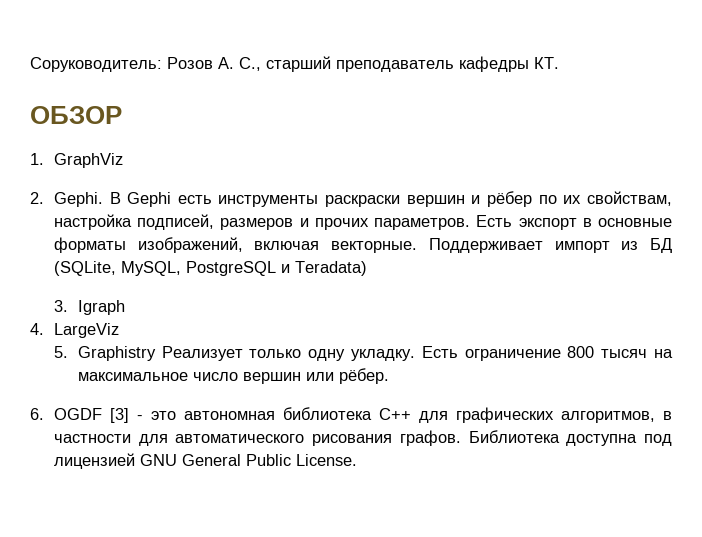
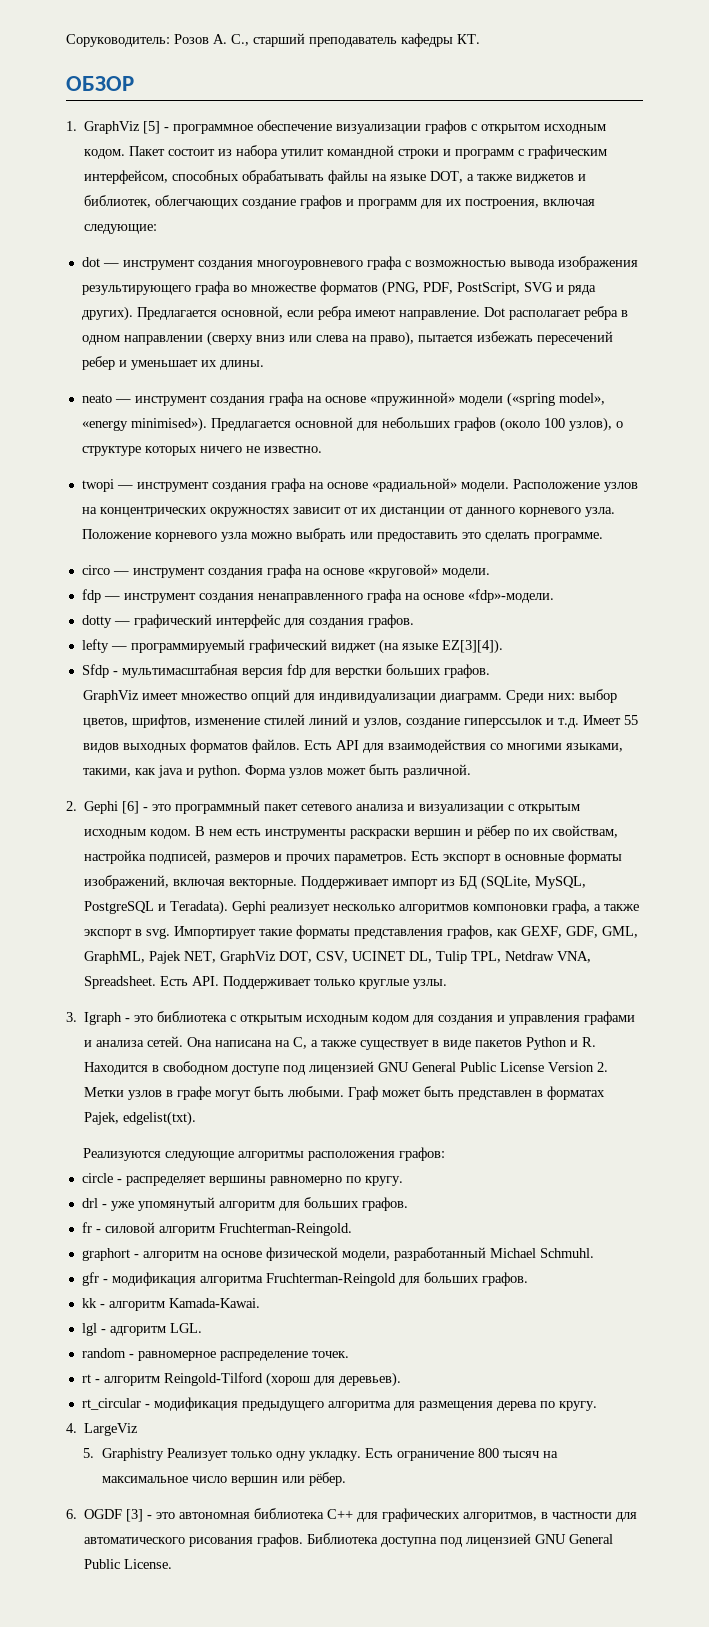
[30,192,172,207] // 2. Gephi. В Gephi -> [143,120,607,134] [84,145,608,159] [84,170,587,184] [84,195,596,209] [84,224,158,234] [81,256,638,270] [81,281,596,296] [81,306,628,321] [81,331,613,346] [81,356,264,370] [81,392,605,407] [81,417,623,432] [81,446,322,456] [81,478,638,492] [81,507,615,517] [81,528,603,542] [81,564,490,578] [81,589,554,603] [81,614,414,628] [81,639,503,654] [81,664,490,678] [83,689,618,703] [83,714,639,728] [83,739,624,753] [83,764,472,778] [66,800,581,814] [84,826,233,839] [5] - программное обеспечение визуализации графов с открытом исходным кодом. Пакет состоит из набора утилит командной строки и программ с графическим интерфейсом, способных обрабатывать файлы на языке DOT, а также виджетов и библиотек, облегчающих создание графов и программ для их построения, включая следующие: // dot — инструмент создания многоуровневого графа с возможностью вывода изображения результирующего графа во множестве форматов (PNG, PDF, PostScript, SVG и ряда других). Предлагается основной, если ребра имеют направление. Dot располагает ребра в одном направлении (сверху вниз или слева на право), пытается избежать пересечений ребер и уменьшает их длины. // neato — инструмент создания графа на основе «пружинной» модели («spring model», «energy minimised»). Предлагается основной для небольших графов (около 100 узлов), о структуре которых ничего не известно. // twopi — инструмент создания графа на основе «радиальной» модели. Расположение узлов на концентрических окружностях зависит от их дистанции от данного корневого узла. Положение корневого узла можно выбрать или предоставить это сделать программе. // circo — инструмент создания графа на основе «круговой» модели. // fdp — инструмент создания ненаправленного графа на основе «fdp»-модели. // dotty — графический интерфейс для создания графов. // lefty — программируемый графический виджет (на языке EZ[3][4]). // Sfdp - мультимасштабная версия fdp для верстки больших графов. // GraphViz имеет множество опций для индивидуализации диаграмм. Среди них: выбор цветов, шрифтов, изменение стилей линий и узлов, создание гиперссылок и т.д. Имеет 55 видов выходных форматов файлов. Есть API для взаимодействия со многими языками, такими, как java и python. Форма узлов может быть различной. // 2. Gephi [6] - это программный пакет сетевого анализа и визуализации с открытым исходным кодом. В нем
[294,261,367,276] [53,300,125,315] Teradata) // 3. Igraph -> [170,900,640,915] [84,925,639,939] [84,951,592,964] [84,976,448,989] [66,1011,636,1025] [84,1036,597,1050] [84,1061,609,1075] [84,1086,606,1100] [84,1111,197,1126] [83,1147,446,1161] [81,1173,403,1186] [81,1197,408,1211] [81,1222,352,1236] [81,1247,594,1261] [81,1272,528,1286] [81,1298,260,1311] [81,1323,202,1336] [81,1348,349,1361] [81,1372,401,1387] [81,1397,597,1411] Teradata). Gephi реализует несколько алгоритмов компоновки графа, а также экспорт в svg. Импортирует такие форматы представления графов, как GEXF, GDF, GML, GraphML, Pajek NET, GraphViz DOT, CSV, UCINET DL, Tulip TPL, Netdraw VNA, Spreadsheet. Есть API. Поддерживает только круглые узлы. // 3. Igraph - это библиотека с открытым исходным кодом для создания и управления графами и анализа сетей. Она написана на C, а также существует в виде пакетов Python и R. Находится в свободном доступе под лицензией GNU General Public License Version 2. Метки узлов в графе могут быть любыми. Граф может быть представлен в форматах Pajek, edgelist(txt). // Реализуются следующие алгоритмы расположения графов: // circle - распределяет вершины равномерно по кругу. // drl - уже упомянутый алгоритм для больших графов. // fr - силовой алгоритм Fruchterman-Reingold. // graphort - алгоритм на основе физической модели, разработанный Michael Schmuhl. // gfr - модификация алгоритма Fruchterman-Reingold для больших графов. // kk - алгоритм Kamada-Kawai. // lgl - адгоритм LGL. // random - равномерное распределение точек. // rt - алгоритм Reingold-Tilford (хорош для деревьев). // rt_circular - модификация предыдущего алгоритма для размещения дерева по кругу.

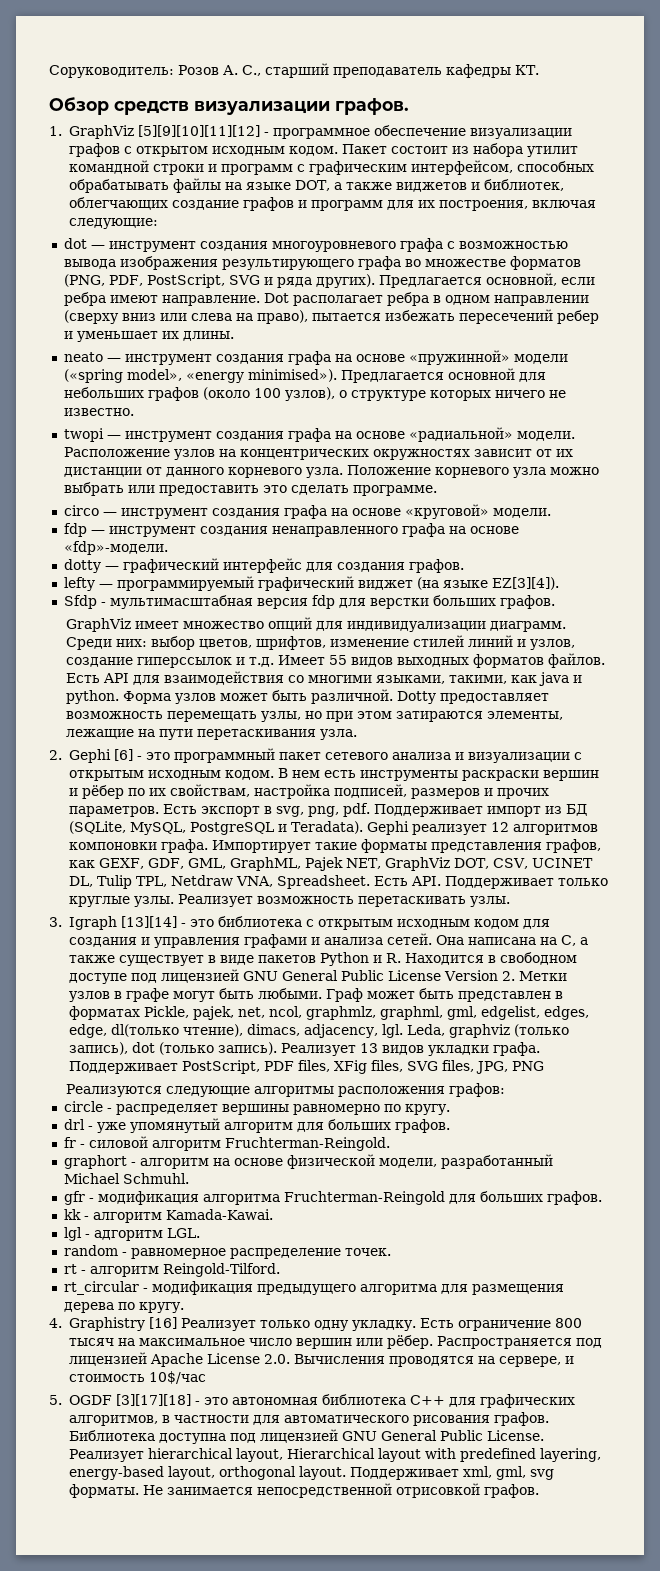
[66,76,134,91] ОБЗОР -> [49,97,409,115] Обзор средств визуализации графов.
[143,121,161,134] [5] -> [137,125,260,137] [5][9][10][11][12]
(472, 771) none -> [397,691,550,704] [66,711,564,722] [66,729,358,740] Dotty предоставляет возможность перемещать узлы, но при этом затираются элементы, лежащие на пути перетаскивания узла.
[505,850,623,864] [84,875,298,889] основные форматы изображений, включая векторные. -> [275,803,370,817] svg, png, pdf.
[333,904,396,911] несколько -> [490,822,509,832] 12
[552,900,640,914] [84,928,171,939] графа, а также экспорт в svg. -> [160,839,208,853] графа.
(448, 984) none -> [177,894,510,907] Реализует возможность перетаскивать узлы.
(123, 1018) none -> [120,916,177,928] [13][14]
[84,1111,197,1126] Pajek, edgelist(txt). -> [143,1006,589,1020] [68,1024,569,1038] [68,1042,540,1056] [68,1060,544,1074] Pickle, pajek, net, ncol, graphmlz, graphml, gml, edgelist, edges, edge, dl(только чтение), dimacs, adjacency, lgl. Leda, graphviz (только запись), dot (только запись). Реализует 13 видов укладки графа. Поддерживает PostScript, PDF files, XFig files, SVG files, JPG, PNG
[163,1372,401,1387] Reingold-Tilford (хорош для деревьев). -> [162,1263,280,1277] Reingold-Tilford.
[84,1423,139,1436] [83,1448,164,1461] LargeViz // 5. Graphistry -> [68,1317,177,1331] Graphistry [16]
[66,1509,144,1522] // 6. OGDF [3] -> [436,1336,602,1349] [68,1352,574,1367] [68,1371,206,1384] [49,1394,191,1406] Распространяется под лицензией Apache License 2.0. Вычисления проводятся на сервере, и стоимость 10$/час // 5. OGDF [3][17][18]
(173, 1564) none -> [68,1448,601,1462] [68,1466,554,1480] [68,1483,539,1498] Реализует hierarchical layout, Hierarchical layout with predefined layering, energy-based layout, orthogonal layout. Поддерживает xml, gml, svg форматы. Не занимается непосредственной отрисовкой графов.

